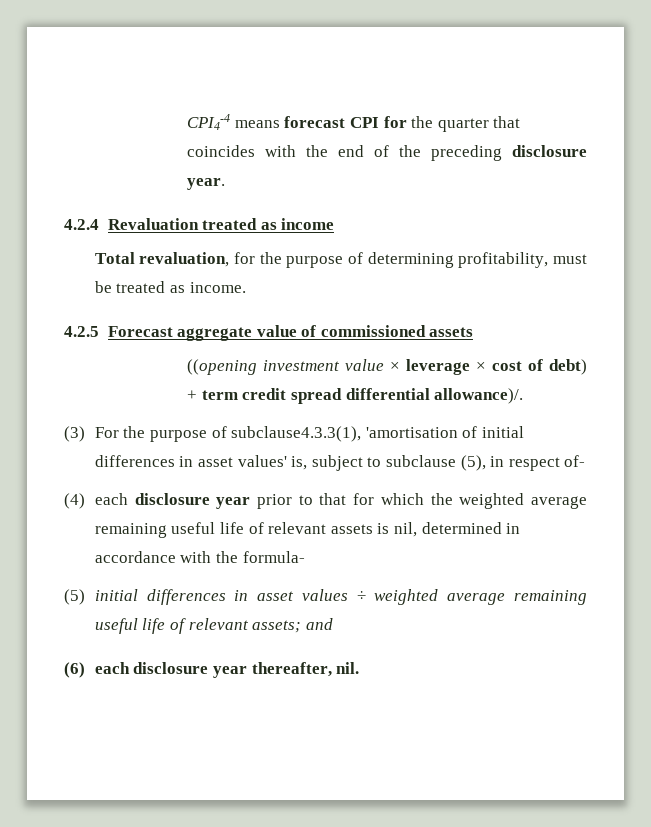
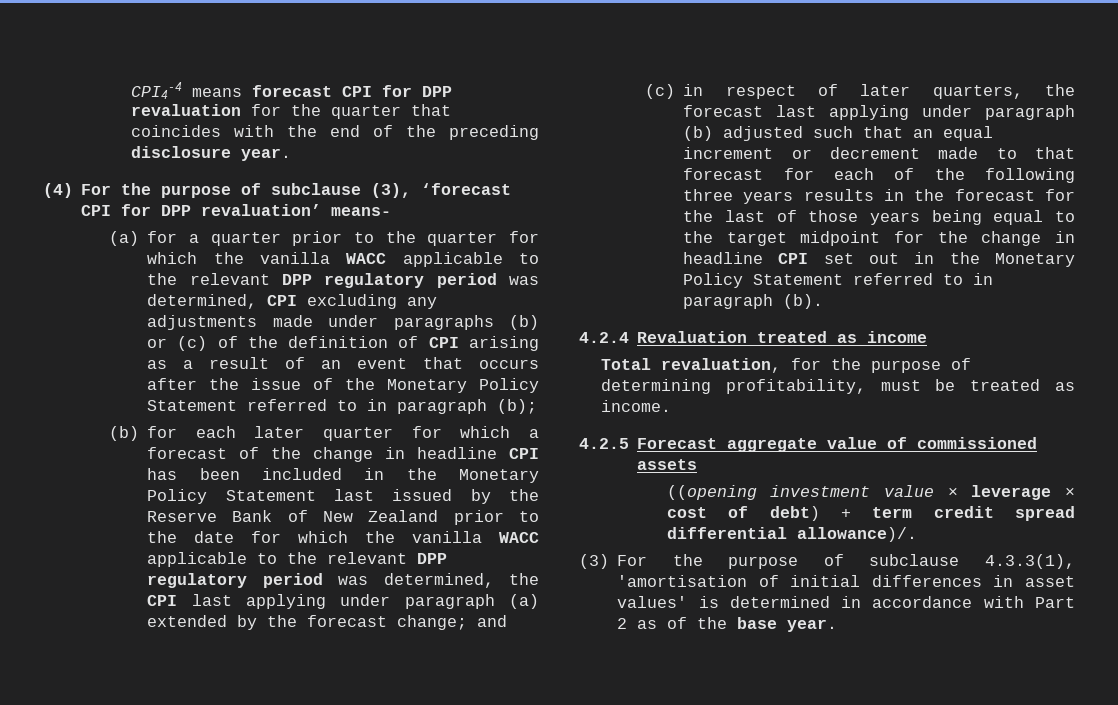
(407, 122) none -> [421,86,452,97] [130,104,281,116] DPP revaluation for
(226, 184) none -> [43,183,512,198] [81,204,392,216] [108,231,539,246] [147,252,539,267] [147,273,539,288] [147,294,438,309] [147,315,539,330] [147,336,539,351] [147,357,540,369] [147,378,539,393] [147,399,538,414] [108,426,539,441] [147,447,539,462] [147,468,539,483] [147,489,539,504] [147,510,539,525] [147,531,539,543] [147,552,448,567] [147,573,539,588] [147,594,539,609] [147,615,508,630] [644,84,1075,99] [683,105,1075,120] [683,126,994,141] [683,147,1075,159] [683,168,1075,183] [683,189,1075,204] [683,210,1075,225] [683,231,1075,246] [683,252,1075,267] [683,273,994,288] [683,294,824,309] // (4) For the purpose of subclause (3), ‘forecast CPI for DPP revaluation’ means- // (a) for a quarter prior to the quarter for which the vanilla WACC applicable to the relevant DPP regulatory period was determined, CPI excluding any adjustments made under paragraphs (b) or (c) of the definition of CPI arising as a result of an event that occurs after the issue of the Monetary Policy Statement referred to in paragraph (b); // (b) for each later quarter for which a forecast of the change in headline CPI has been included in the Monetary Policy Statement last issued by the Reserve Bank of New Zealand prior to the date for which the vanilla WACC applicable to the relevant DPP regulatory period was determined, the CPI last applying under paragraph (a) extended by the forecast change; and // (c) in respect of later quarters, the forecast last applying under paragraph (b) adjusted such that an equal increment or decrement made to that forecast for each of the following three years results in the forecast for the last of those years being equal to the target midpoint for the change in headline CPI set out in the Monetary Policy Statement referred to in paragraph (b).
[231,426,362,442] subclause4.3.3(1), -> [869,554,1075,569] subclause 4.3.3(1),
[291,455,586,471] [64,493,587,509] [94,522,521,538] [94,551,305,563] [64,589,587,605] [94,618,333,634] [64,662,360,678] is, subject to subclause (5), in respect of- // (4) each disclosure year prior to that for which the weighted average remaining useful life of relevant assets is nil, determined in accordance with the formula- // (5) initial differences in asset values ÷ weighted average remaining useful life of relevant assets; and // (6) each disclosure year thereafter, nil. -> [698,596,1075,608] [617,617,838,632] is determined in accordance with Part 2 as of the base year.

